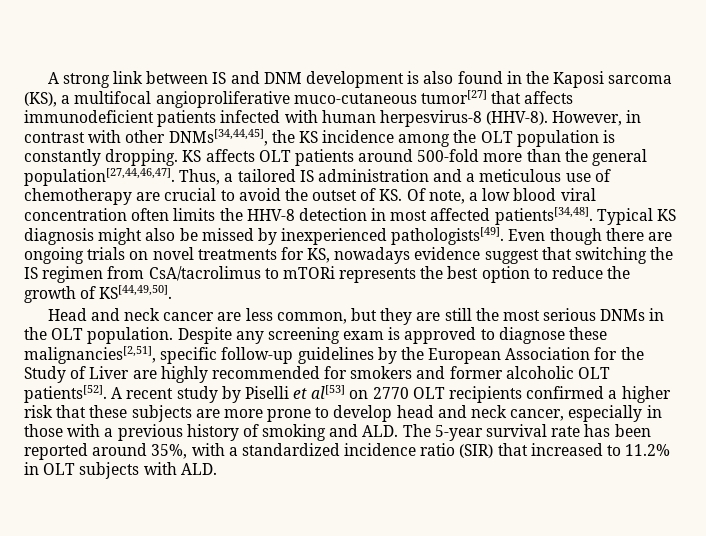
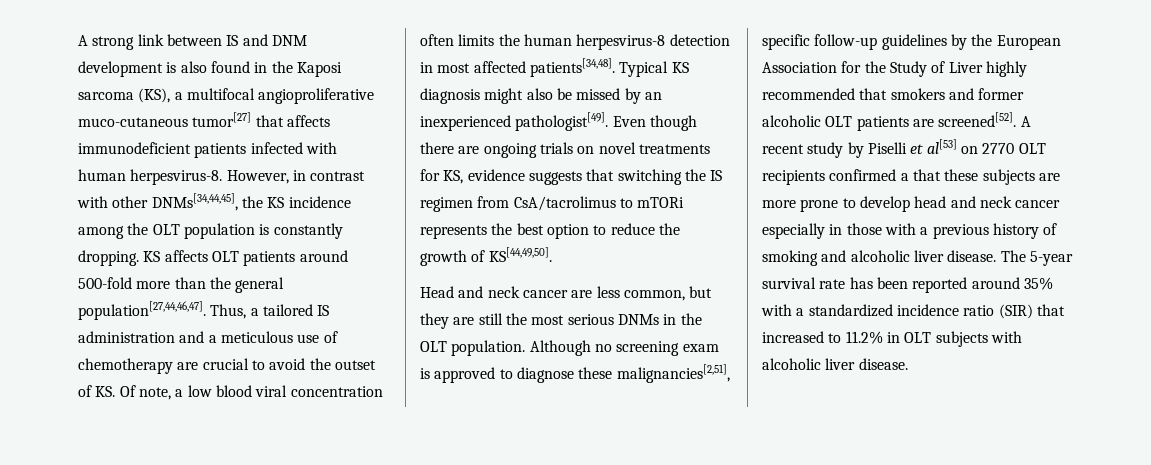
[379,110,549,127] herpesvirus-8 (HHV-8). -> [130,169,223,185] herpesvirus-8.
[246,209,295,221] HHV-8 -> [523,34,666,50] human herpesvirus-8
[281,227,505,245] inexperienced pathologists[49]. -> [644,92,662,100] [420,112,609,131] an inexperienced pathologist[49].
[334,247,539,264] nowadays evidence suggest -> [467,169,582,185] evidence suggests
[177,327,264,344] Despite any -> [529,340,612,356] Although no
[132,370,157,379] are -> (983, 67) none
[324,366,348,379] for -> [859,88,888,100] that
[24,385,107,403] patients[52]. -> [856,112,1017,131] patients are screened[52].
[621,386,671,403] [24,405,53,418] higher risk -> (909, 177) none
[510,409,565,421] cancer, -> [1015,200,1061,208] cancer
[362,425,399,437] ALD. -> [850,250,997,262] alcoholic liver disease.
[151,444,188,459] 35%, -> [1023,277,1053,290] 35%
[180,463,217,475] ALD. -> [762,358,908,370] alcoholic liver disease.

